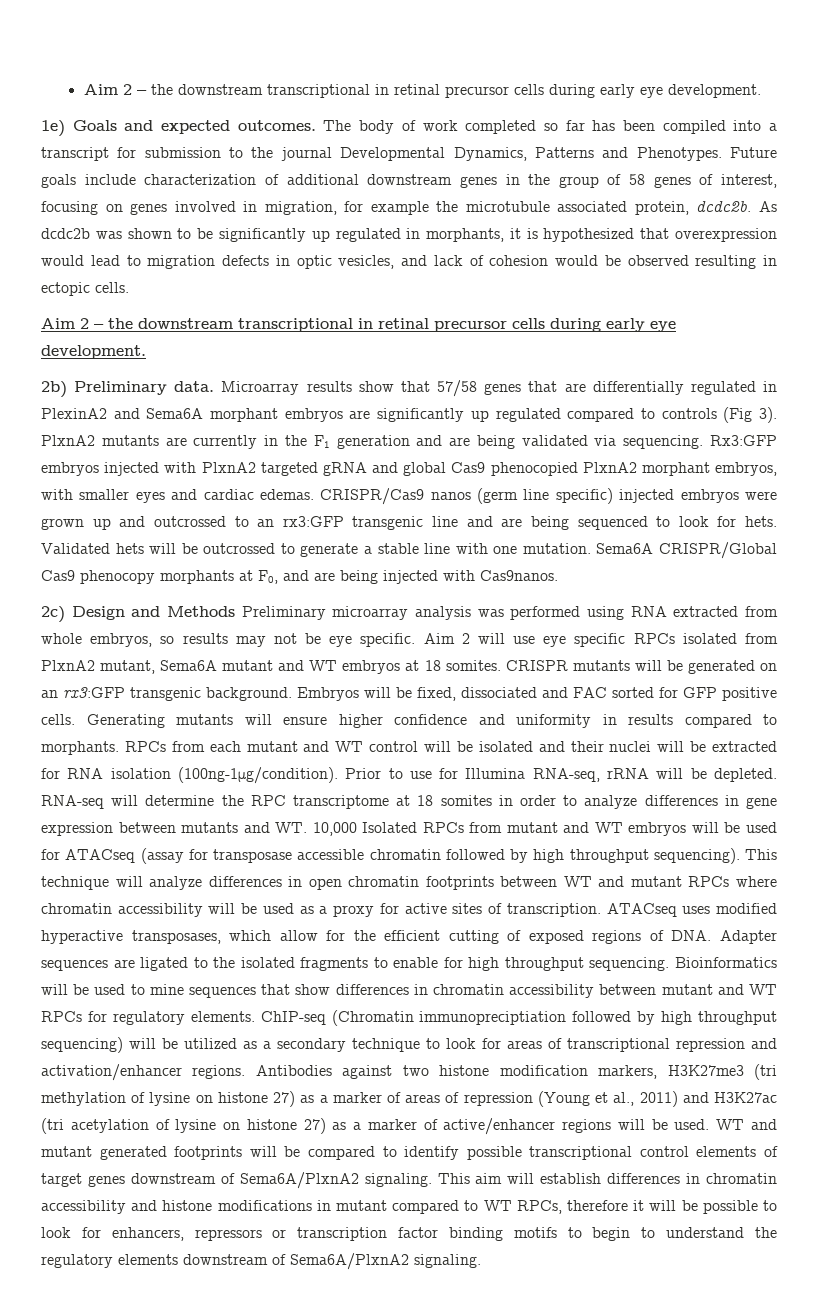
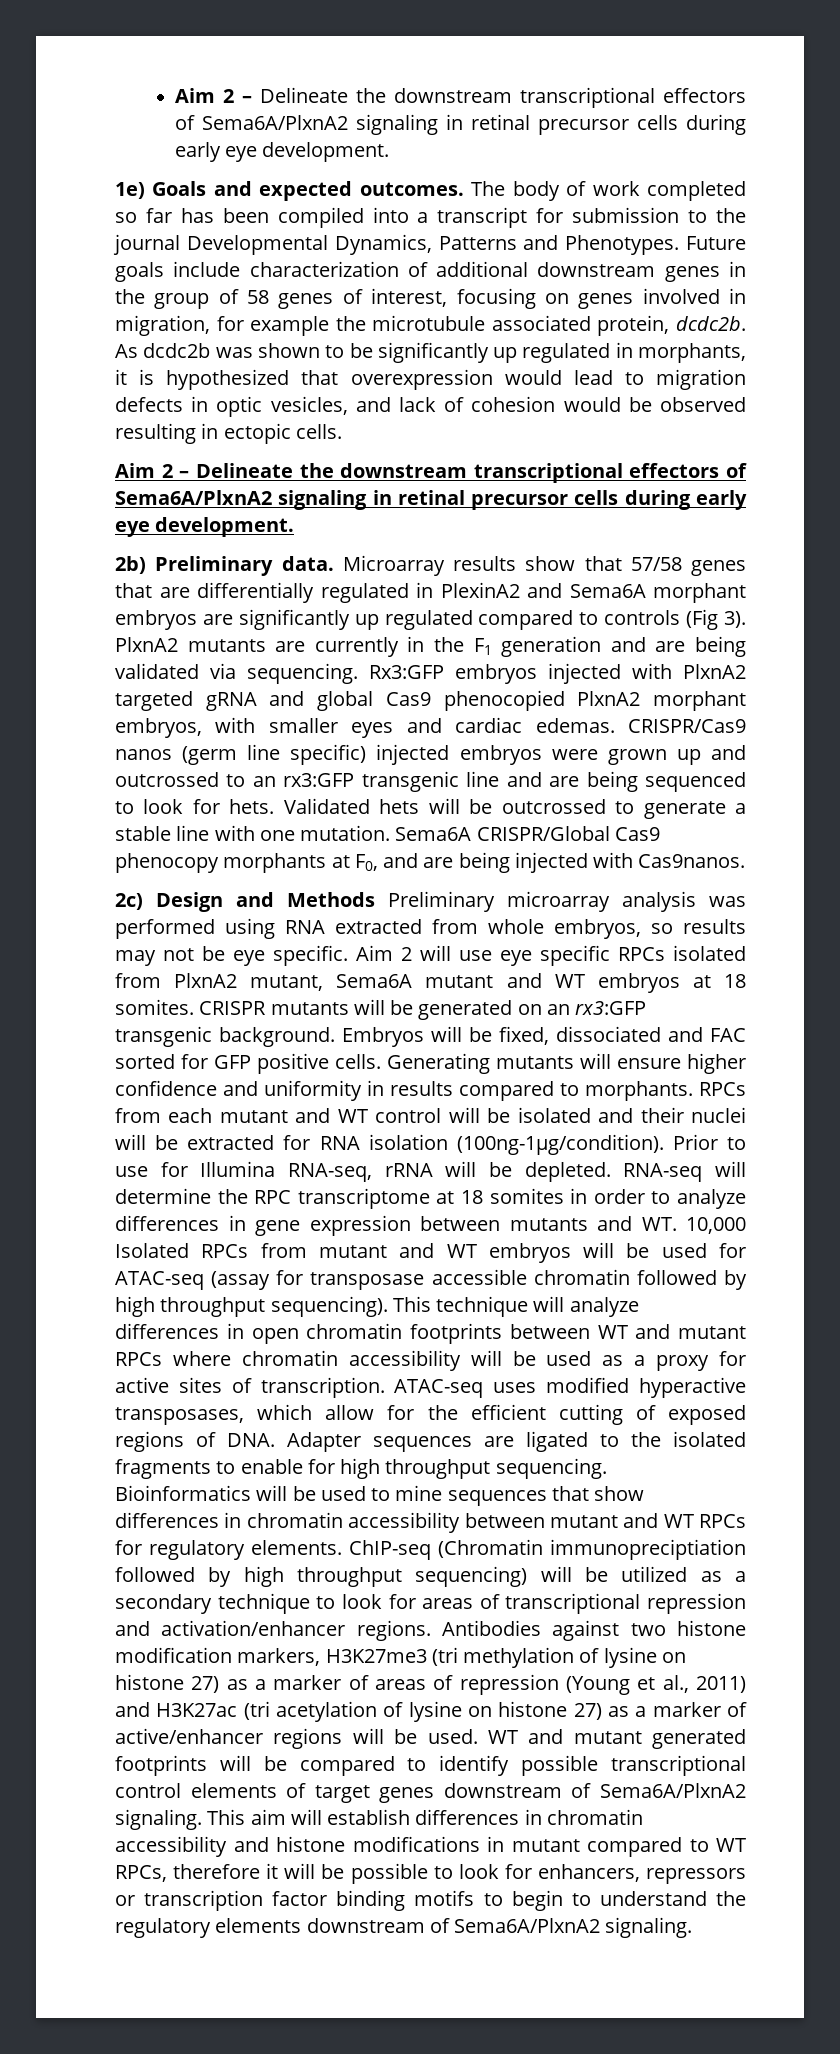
[83,84,370,98] Aim 2 – the downstream transcriptional -> [174,87,746,108] [174,114,438,135] Aim 2 – Delineate the downstream transcriptional effectors of Sema6A/PlxnA2 signaling
[108,318,353,332] the downstream transcriptional -> [195,463,747,483] [115,490,368,510] Delineate the downstream transcriptional effectors of Sema6A/PlxnA2 signaling
[65,849,136,863] ATACseq -> [115,1271,204,1290] ATAC-seq
[606,903,677,917] ATACseq -> [394,1379,484,1398] ATAC-seq

